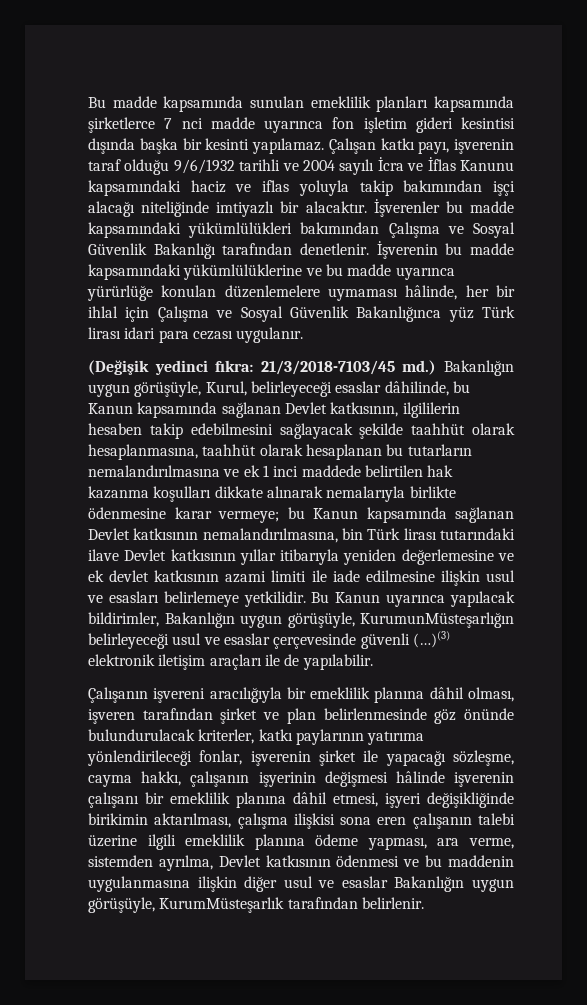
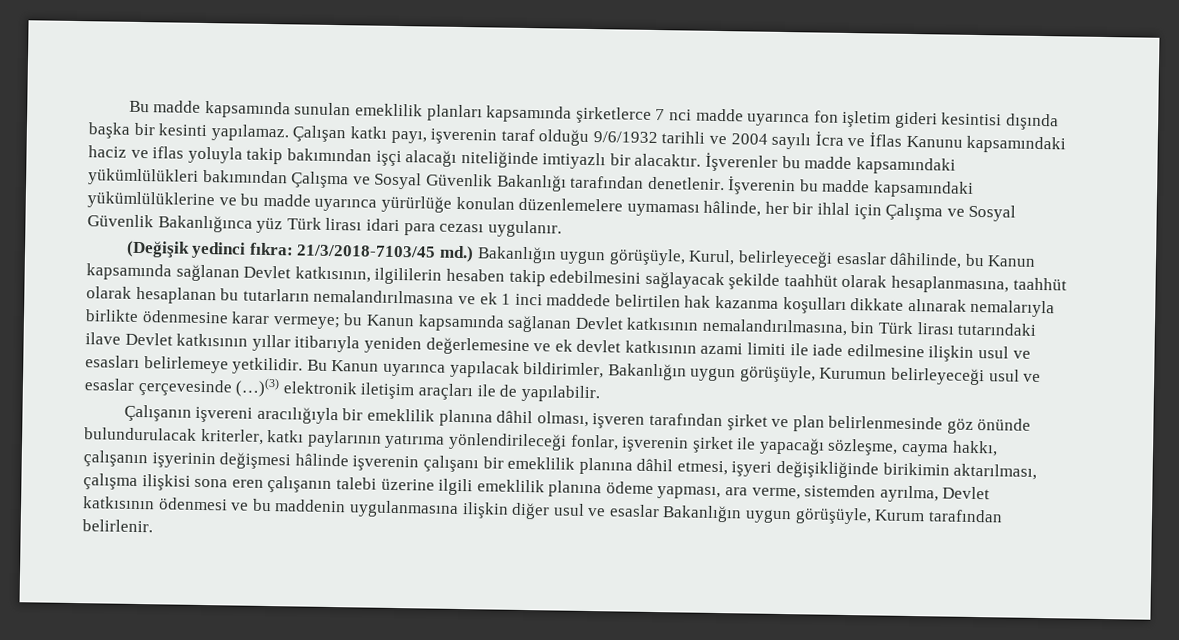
[360,612,514,628] KurumunMüsteşarlığın -> [819,367,888,380] Kurumun
[360,633,410,649] güvenli -> (233, 387) none
[159,897,285,913] KurumMüsteşarlık -> [874,509,926,522] Kurum

